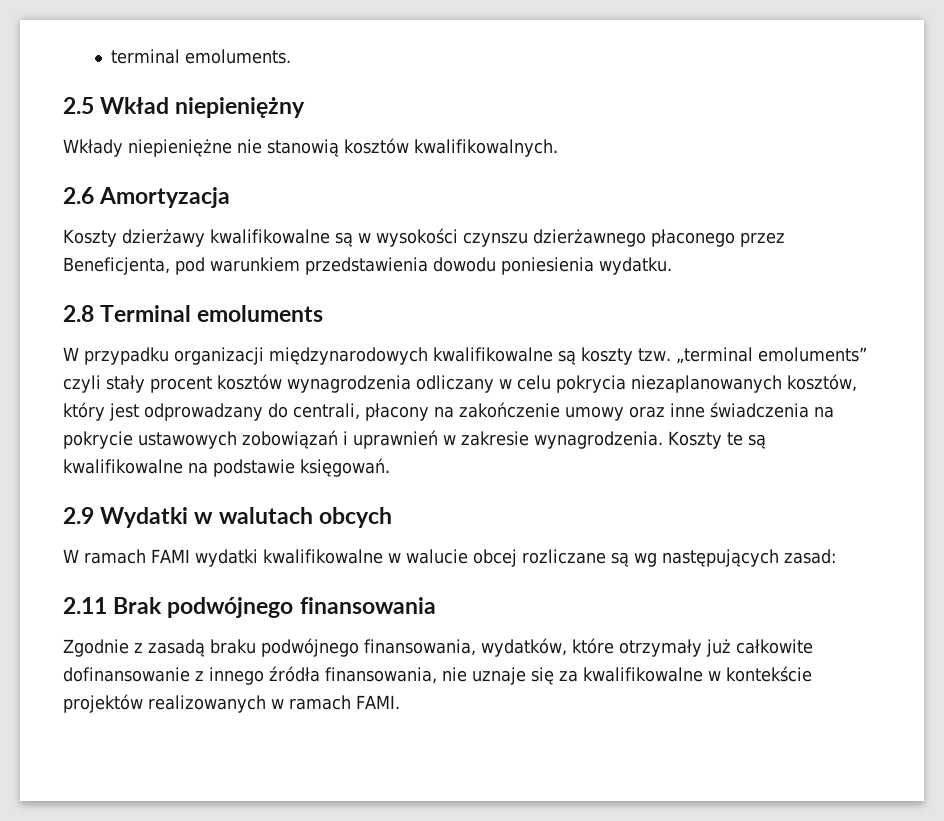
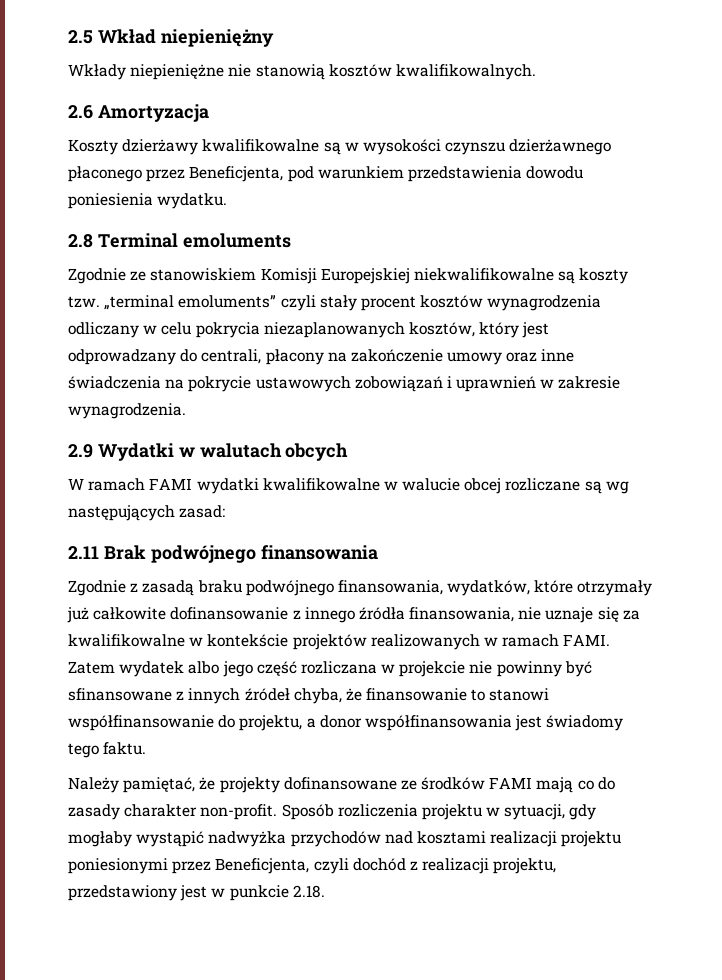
[110,49,291,64] terminal emoluments. // -> (68, 37) none
[63,347,553,365] W przypadku organizacji międzynarodowych kwalifikowalne -> [68,268,554,284] Zgodnie ze stanowiskiem Komisji Europejskiej niekwalifikowalne
[668,431,766,449] [63,458,390,477] Koszty te są kwalifikowalne na podstawie księgowań. -> (186, 411) none
(400, 702) none -> [68,661,592,677] [68,688,550,704] [68,715,624,731] [68,742,147,758] [68,777,615,793] [68,804,597,820] [68,831,622,847] [68,858,557,874] [68,885,325,901] Zatem wydatek albo jego część rozliczana w projekcie nie powinny być sfinansowane z innych źródeł chyba, że finansowanie to stanowi współfinansowanie do projektu, a donor współfinansowania jest świadomy tego faktu. // Należy pamiętać, że projekty dofinansowane ze środków FAMI mają co do zasady charakter non-profit. Sposób rozliczenia projektu w sytuacji, gdy mogłaby wystąpić nadwyżka przychodów nad kosztami realizacji projektu poniesionymi przez Beneficjenta, czyli dochód z realizacji projektu, przedstawiony jest w punkcie 2.18.

